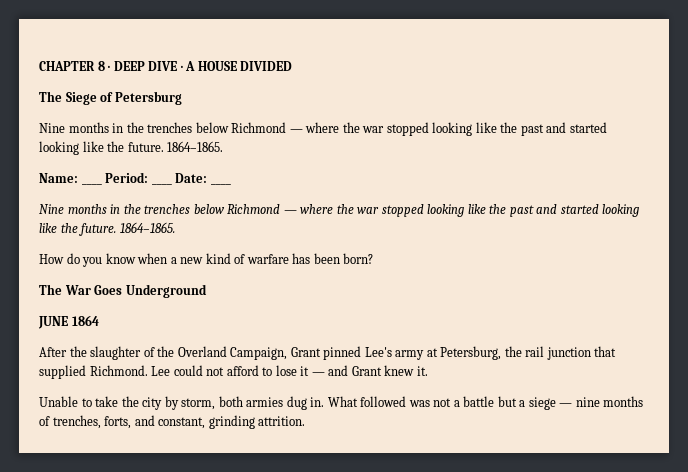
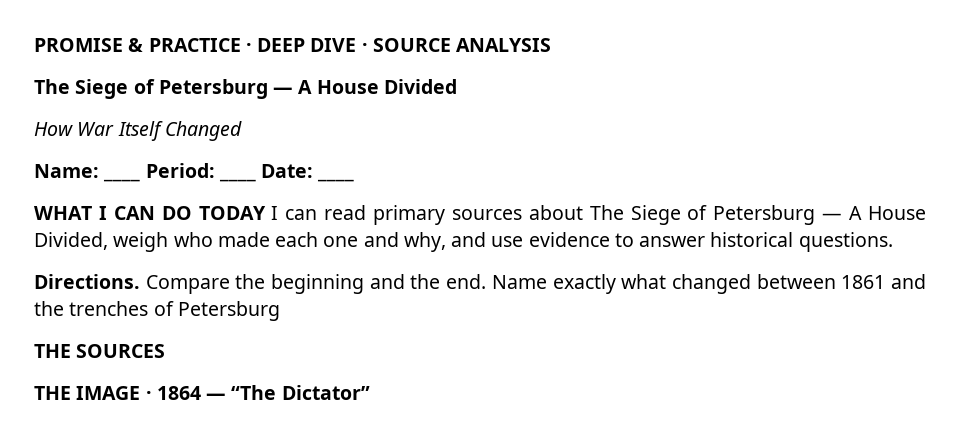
[39,61,105,71] CHAPTER 8 -> [34,38,241,52] PROMISE & PRACTICE
[185,61,293,71] [39,91,182,105] [39,122,607,136] [39,141,224,155] A HOUSE DIVIDED // The Siege of Petersburg // Nine months in the trenches below Richmond — where the war stopped looking like the past and started looking like the future. 1864–1865. -> [372,38,552,52] [34,79,457,99] [34,121,242,141] SOURCE ANALYSIS // The Siege of Petersburg — A House Divided // How War Itself Changed
[39,204,640,217] [39,222,175,236] [39,253,374,267] [39,284,207,298] [38,315,99,329] [39,346,617,360] [39,365,428,379] [39,396,644,410] [39,415,306,429] Nine months in the trenches below Richmond — where the war stopped looking like the past and started looking like the future. 1864–1865. // How do you know when a new kind of warfare has been born? // The War Goes Underground // JUNE 1864 // After the slaughter of the Overland Campaign, Grant pinned Lee's army at Petersburg, the rail junction that supplied Richmond. Lee could not afford to lose it — and Grant knew it. // Unable to take the city by storm, both armies dug in. What followed was not a battle but a siege — nine months of trenches, forts, and constant, grinding attrition. -> [34,205,926,225] [34,232,893,252] [34,274,927,294] [34,301,280,321] [34,344,166,358] [34,385,370,400] WHAT I CAN DO TODAY I can read primary sources about The Siege of Petersburg — A House Divided, weigh who made each one and why, and use evidence to answer historical questions. // Directions. Compare the beginning and the end. Name exactly what changed between 1861 and the trenches of Petersburg // THE SOURCES // THE IMAGE · 1864 — “The Dictator”

